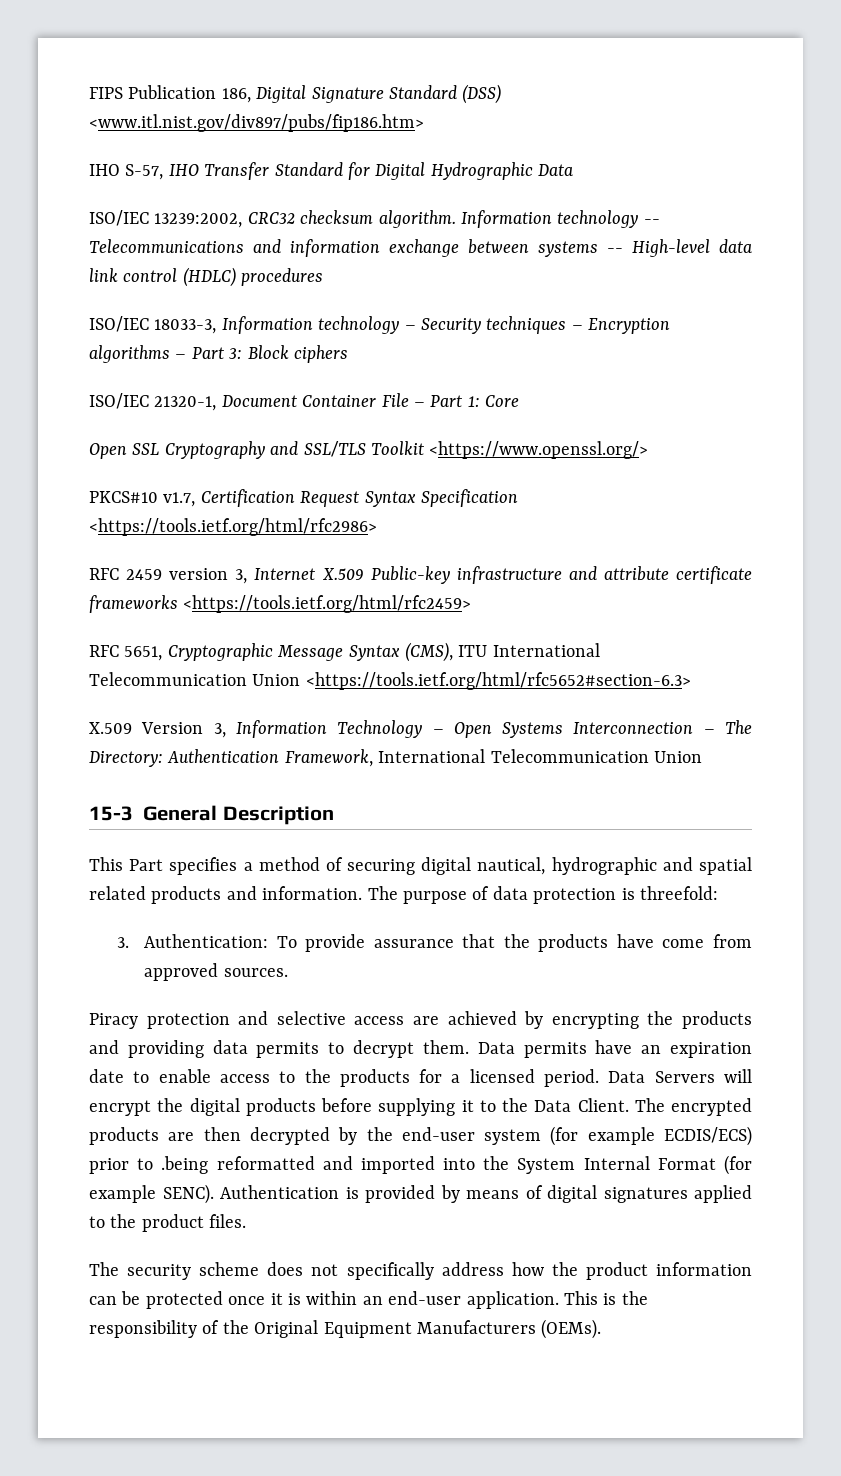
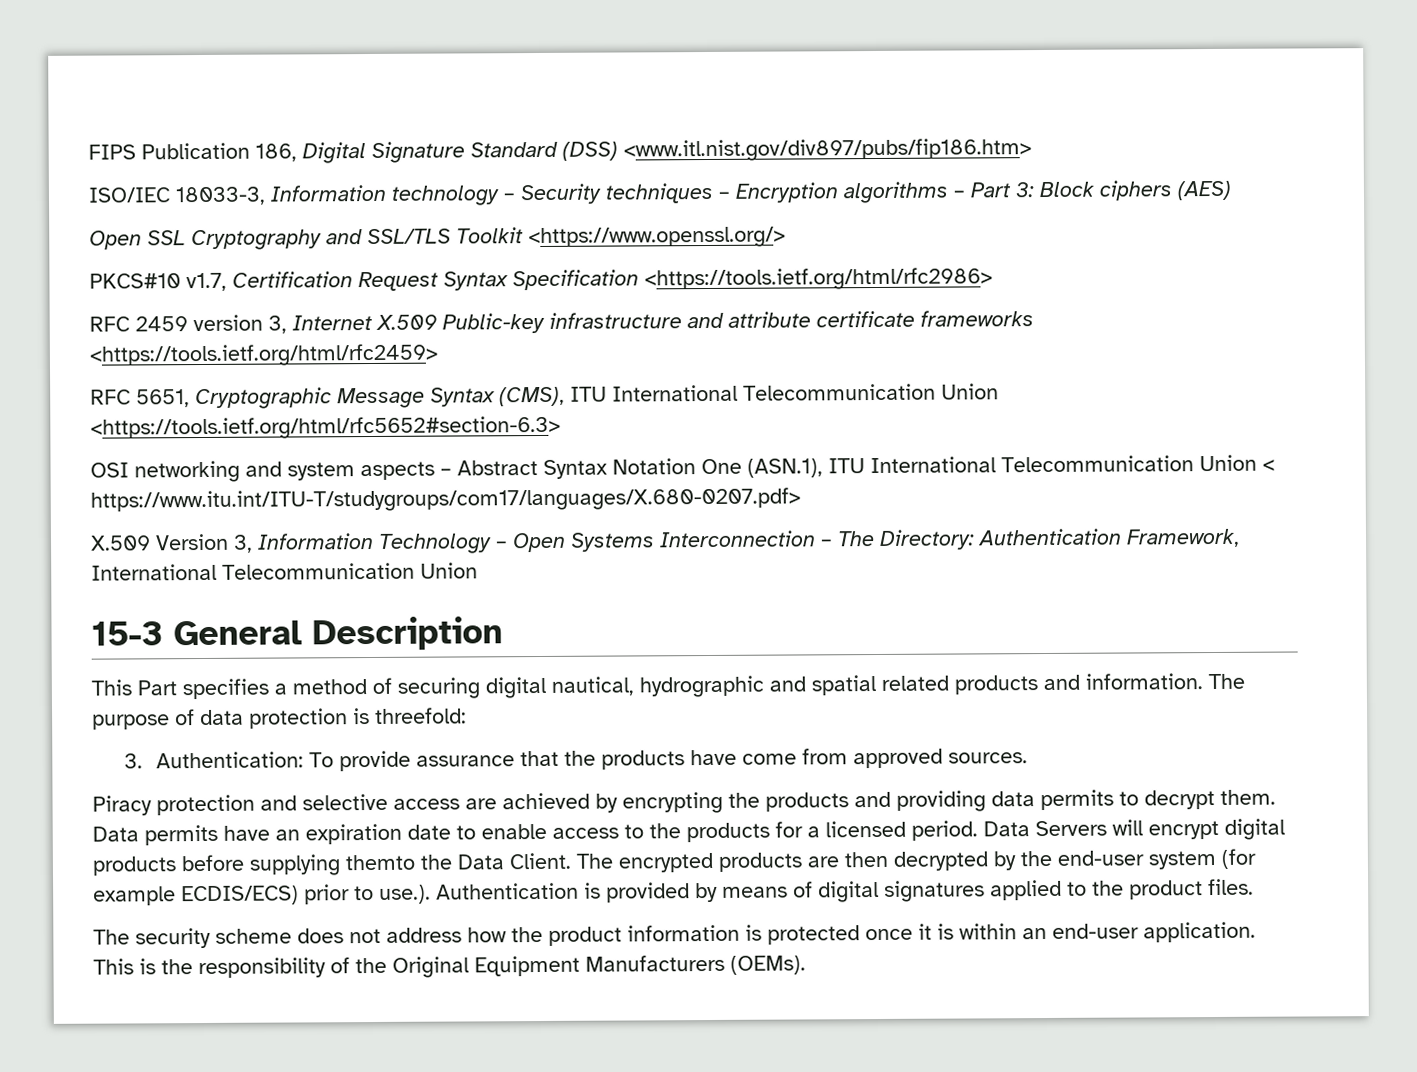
[89,162,574,180] [89,210,660,228] [89,239,752,257] [89,267,324,287] // IHO S-57, IHO Transfer Standard for Digital Hydrographic Data // ISO/IEC 13239:2002, CRC32 checksum algorithm. Information technology -- Telecommunications and information exchange between systems -- High-level data link control (HDLC) procedures -> (1032, 150) none
[89,393,520,411] // ISO/IEC 21320-1, Document Container File – Part 1: Core -> [1177,180,1232,201] (AES)
(691, 681) none -> [90,454,1275,483] [90,487,801,513] // OSI networking and system aspects – Abstract Syntax Notation One (ASN.1), ITU International Telecommunication Union < https://www.itu.int/ITU-T/studygroups/com17/languages/X.680-0207.pdf>
[157,1098,184,1112] the -> (1219, 830) none
[461,1100,496,1112] it to -> [345,854,415,871] themto
[161,1155,752,1175] [89,1184,214,1204] .being reformatted and imported into the System Internal Format (for example SENC). -> [379,884,431,904] use.).
[346,1262,434,1280] specifically -> (381, 936) none
[89,1291,141,1305] can be -> [745,924,762,941] is

